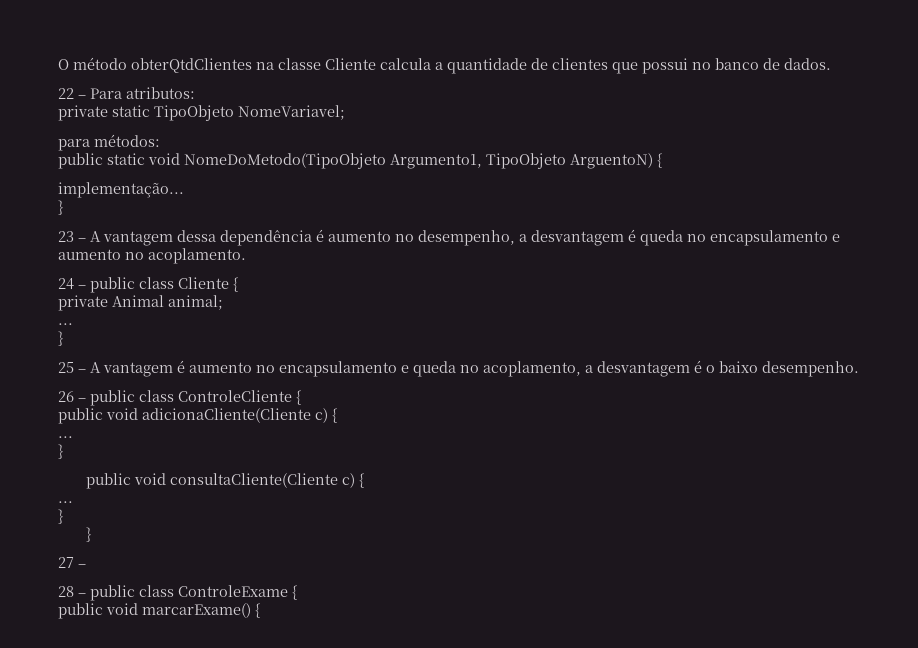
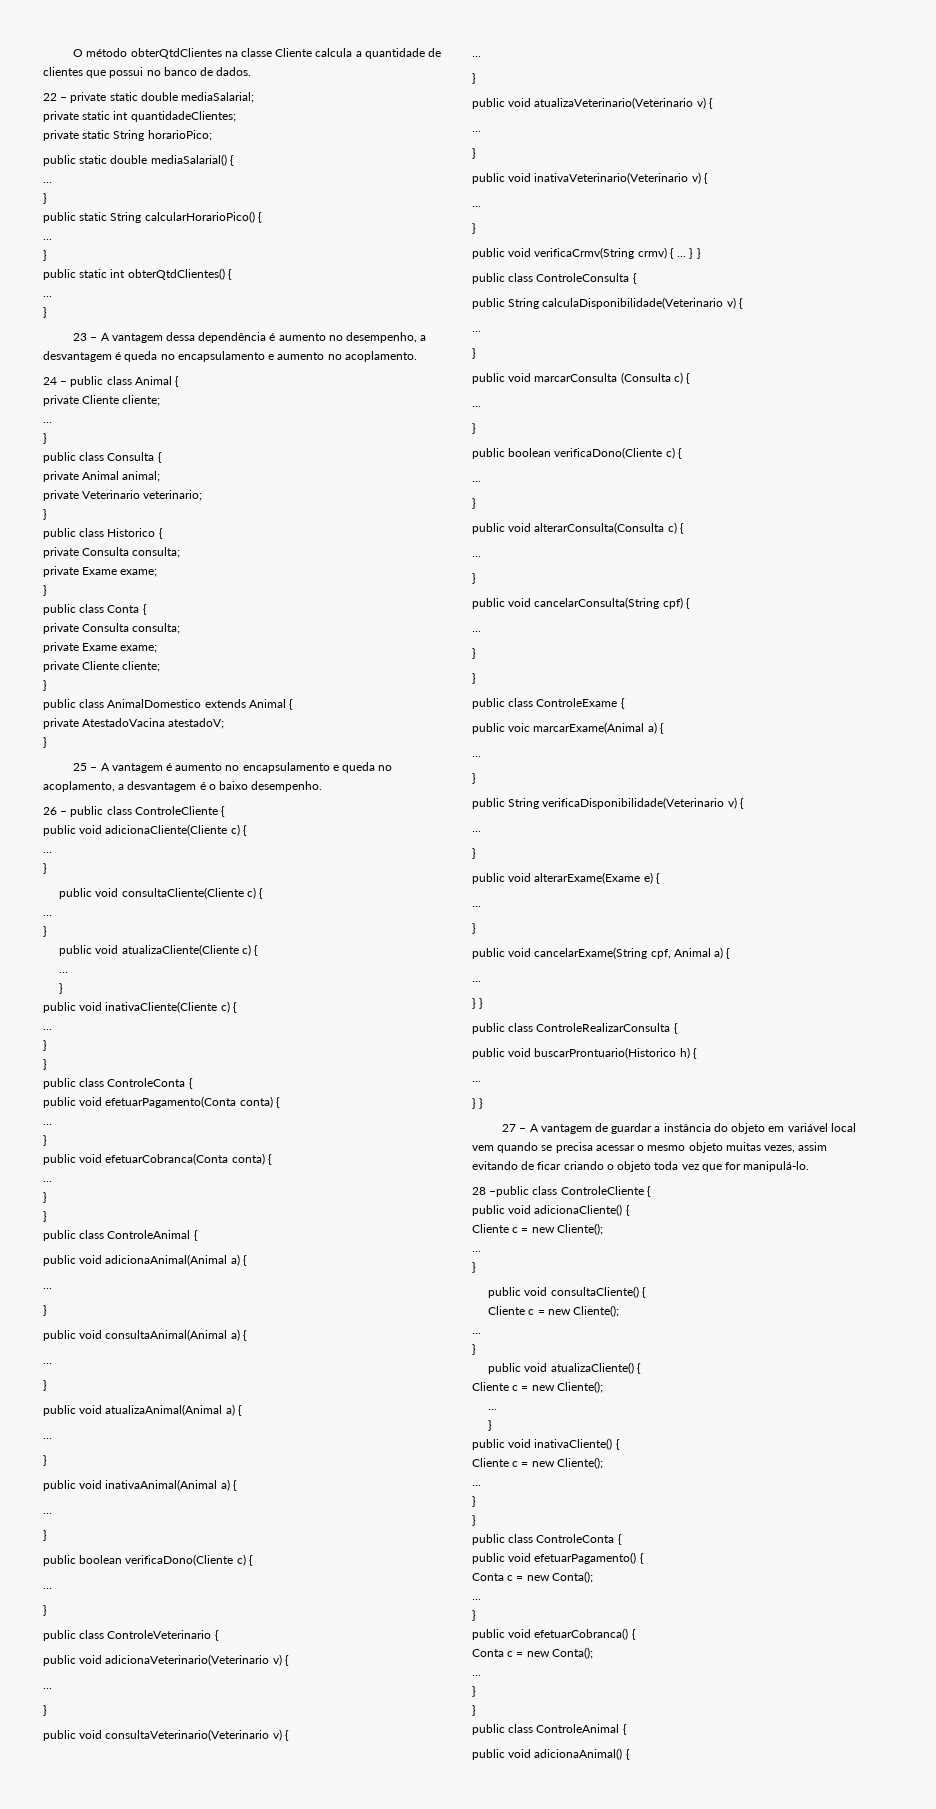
[90,87,195,99] [58,105,345,121] [58,134,160,151] [58,153,662,169] [58,182,184,198] Para atributos: // private static TipoObjeto NomeVariavel; // para métodos: // public static void NomeDoMetodo(TipoObjeto Argumento1, TipoObjeto ArguentoN) { // implementação... -> [70,92,255,103] [43,111,236,122] [43,130,212,141] [43,154,234,166] [43,182,52,183] [43,193,47,204] [43,211,262,223] [43,239,52,240] [43,250,47,261] [43,268,232,280] [43,296,52,297] private static double mediaSalarial; // private static int quantidadeClientes; // private static String horarioPico; // public static double mediaSalarial() { // ... // } // public static String calcularHorarioPico() { // ... // } // public static int obterQtdClientes() { // ...
[178,277,238,292] [58,295,223,311] [58,323,73,325] Cliente { // private Animal animal; // ... -> [134,376,180,387] [43,395,161,406] [43,422,52,423] [43,433,47,444] [43,452,162,463] [43,471,161,482] [43,490,203,501] [43,509,47,520] [43,528,163,539] [43,547,181,558] [43,566,158,577] [43,585,47,596] [43,604,147,615] [43,623,181,634] [43,642,158,653] [43,661,161,672] [43,680,47,691] [43,699,294,710] [43,718,225,729] Animal { // private Cliente cliente; // ... // } // public class Consulta { // private Animal animal; // private Veterinario veterinario; // } // public class Historico { // private Consulta consulta; // private Exame exame; // } // public class Conta { // private Consulta consulta; // private Exame exame; // private Cliente cliente; // } // public class AnimalDomestico extends Animal { // private AtestadoVacina atestadoV;
[85,527,91,542] [58,557,86,568] [58,585,297,601] [58,603,260,619] } // 27 – // 28 – public class ControleExame { // public void marcarExame() { -> [59,944,259,956] [59,972,69,973] [59,983,64,994] [43,1001,237,1013] [43,1029,52,1030] [43,1040,47,1051] [43,1059,47,1070] [43,1078,193,1089] [43,1096,280,1108] [43,1124,52,1125] [43,1135,47,1146] [43,1153,272,1165] [43,1181,52,1182] [43,1192,47,1203] [43,1211,47,1222] [43,1230,198,1241] [43,1254,247,1266] [43,1288,52,1289] [43,1305,47,1316] [43,1329,247,1341] [43,1363,52,1364] [43,1380,47,1391] [43,1404,242,1416] [43,1438,52,1439] [43,1455,47,1466] [43,1479,237,1491] [43,1513,52,1514] [43,1530,47,1541] [43,1554,253,1566] [43,1588,52,1589] [43,1605,47,1616] [43,1630,219,1641] [43,1654,289,1666] [43,1688,52,1689] [43,1705,47,1716] [43,1729,289,1741] [472,56,481,57] [472,73,476,84] [472,97,713,109] [472,131,481,132] [472,148,476,159] [472,172,708,184] [472,206,481,207] [472,223,476,234] [472,247,701,259] [472,273,637,284] [472,297,743,309] [472,331,481,332] [472,348,476,359] [472,372,691,384] [472,406,481,407] [472,423,476,434] [472,447,682,459] [472,481,481,482] [472,498,476,509] [472,522,684,534] [472,556,481,557] [472,573,476,584] [472,597,690,609] [472,631,481,632] [472,648,476,659] [472,673,476,684] [472,698,625,709] [472,722,664,734] [472,756,481,757] [472,773,476,784] [472,797,744,809] [472,831,481,832] [472,848,476,859] [472,872,660,884] [472,906,481,907] [472,923,476,934] [472,947,731,959] [472,981,481,982] [472,998,484,1009] [472,1023,678,1034] [472,1047,697,1059] [472,1081,481,1082] [472,1098,484,1109] [502,1123,856,1134] [472,1142,828,1153] [472,1161,810,1172] [472,1186,651,1197] [472,1204,630,1216] [472,1223,603,1235] [472,1251,481,1252] [472,1262,476,1273] [488,1286,646,1298] [488,1305,620,1317] [472,1333,481,1334] [472,1344,476,1355] [488,1362,641,1374] [472,1381,603,1393] [488,1409,498,1410] [488,1420,493,1431] [472,1438,620,1450] [472,1457,603,1469] [472,1485,481,1486] [472,1496,476,1507] [472,1515,476,1526] [472,1534,622,1545] [472,1552,644,1564] [472,1571,593,1583] [472,1599,481,1600] [472,1610,476,1621] [472,1628,636,1640] [472,1647,593,1659] [472,1675,481,1676] [472,1686,476,1697] [472,1705,476,1716] [472,1724,627,1735] [472,1748,630,1760] public void atualizaCliente(Cliente c) { // ... // } // public void inativaCliente(Cliente c) { // ... // } // } // public class ControleConta { // public void efetuarPagamento(Conta conta) { // ... // } // public void efetuarCobranca(Conta conta) { // ... // } // } // public class ControleAnimal { // public void adicionaAnimal(Animal a) { // ... // } // public void consultaAnimal(Animal a) { // ... // } // public void atualizaAnimal(Animal a) { // ... // } // public void inativaAnimal(Animal a) { // ... // } // public boolean verificaDono(Cliente c) { // ... // } // public class ControleVeterinario { // public void adicionaVeterinario(Veterinario v) { // ... // } // public void consultaVeterinario(Veterinario v) { // ... // } // public void atualizaVeterinario(Veterinario v) { // ... // } // public void inativaVeterinario(Veterinario v) { // ... // } // public void verificaCrmv(String crmv) { ... } } // public class ControleConsulta { // public String calculaDisponibilidade(Veterinario v) { // ... // } // public void marcarConsulta (Consulta c) { // ... // } // public boolean verificaDono(Cliente c) { // ... // } // public void alterarConsulta(Consulta c) { // ... // } // public void cancelarConsulta(String cpf) { // ... // } // } // public class ControleExame { // public voic marcarExame(Animal a) { // ... // } // public String verificaDisponibilidade(Veterinario v) { // ... // } // public void alterarExame(Exame e) { // ... // } // public void cancelarExame(String cpf, Animal a) { // ... // } } // public class ControleRealizarConsulta { // public void buscarProntuario(Historico h) { // ... // } } // 27 – A vantagem de guardar a instância do objeto em variável local vem quando se precisa acessar o mesmo objeto muitas vezes, assim evitando de ficar criando o objeto toda vez que for manipulá-lo. // 28 –public class ControleCliente { // public void adicionaCliente() { // Cliente c = new Cliente(); // ... // } // public void consultaCliente() { // Cliente c = new Cliente(); // ... // } // public void atualizaCliente() { // Cliente c = new Cliente(); // ... // } // public void inativaCliente() { // Cliente c = new Cliente(); // ... // } // } // public class ControleConta { // public void efetuarPagamento() { // Conta c = new Conta(); // ... // } // public void efetuarCobranca() { // Conta c = new Conta(); // ... // } // } // public class ControleAnimal { // public void adicionaAnimal() {

